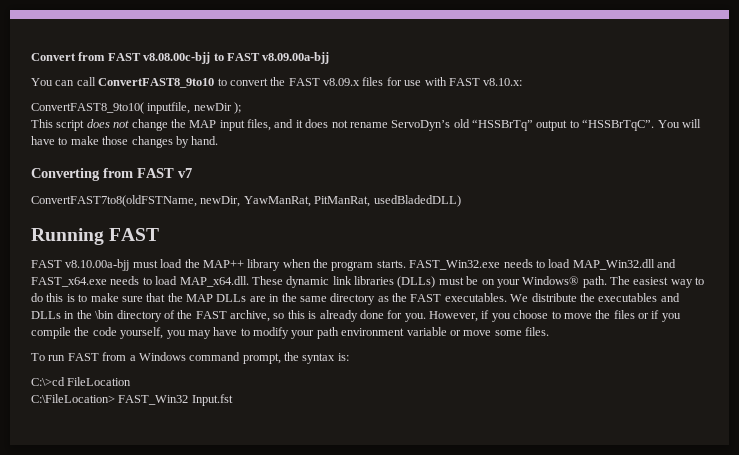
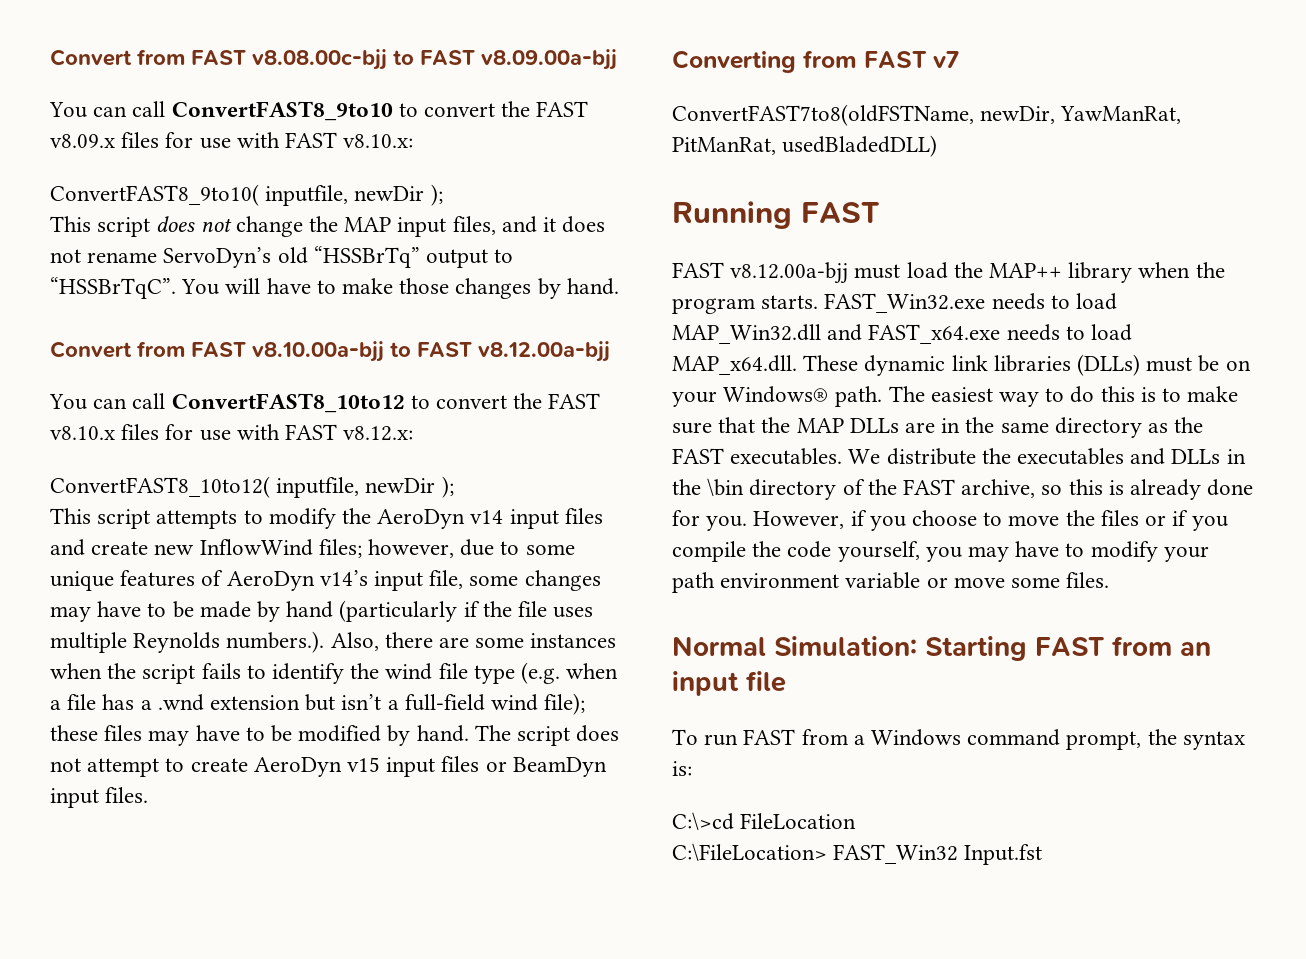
(219, 140) none -> [50,341,610,362] [49,393,601,413] [50,424,414,441] [50,476,454,498] [50,508,603,529] [50,539,575,558] [50,570,601,591] [50,600,594,622] [50,631,617,653] [50,662,619,684] [50,693,586,715] [50,725,620,746] [50,756,607,777] [50,787,149,808] // Convert from FAST v8.10.00a-bjj to FAST v8.12.00a-bjj // You can call ConvertFAST8_10to12 to convert the FAST v8.10.x files for use with FAST v8.12.x: // ConvertFAST8_10to12( inputfile, newDir ); // This script attempts to modify the AeroDyn v14 input files and create new InflowWind files; however, due to some unique features of AeroDyn v14’s input file, some changes may have to be made by hand (particularly if the file uses multiple Reynolds numbers.). Also, there are some instances when the script fails to identify the wind file type (e.g. when a file has a .wnd extension but isn’t a full-field wind file); these files may have to be modified by hand. The script does not attempt to create AeroDyn v15 input files or BeamDyn input files.
[65,259,130,271] v8.10.00a-bjj -> [730,262,849,284] v8.12.00a-bjj
(549, 331) none -> [672,636,1211,661] [672,671,786,696] // Normal Simulation: Starting FAST from an input file

